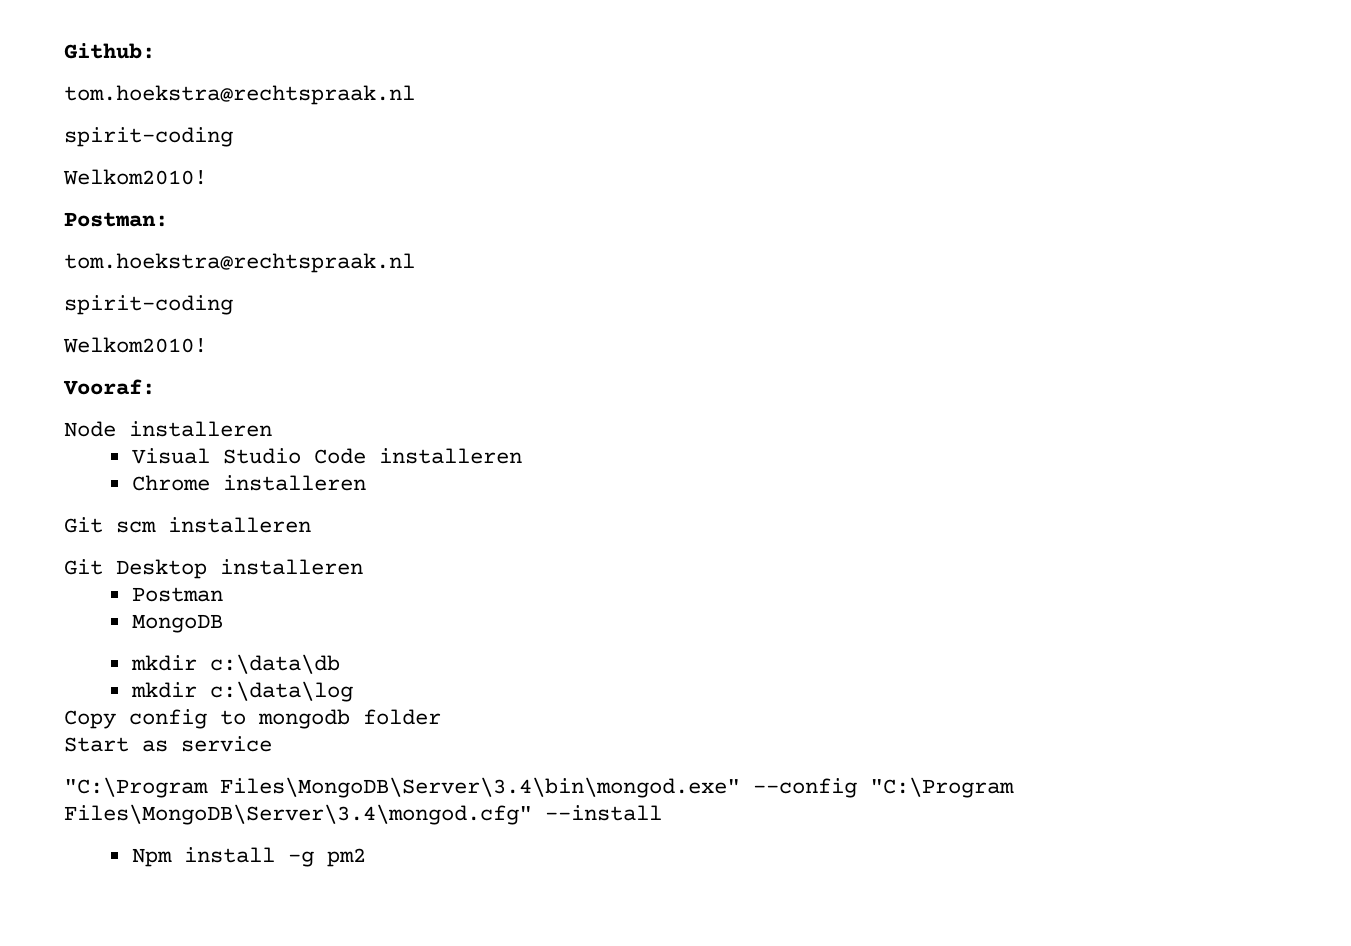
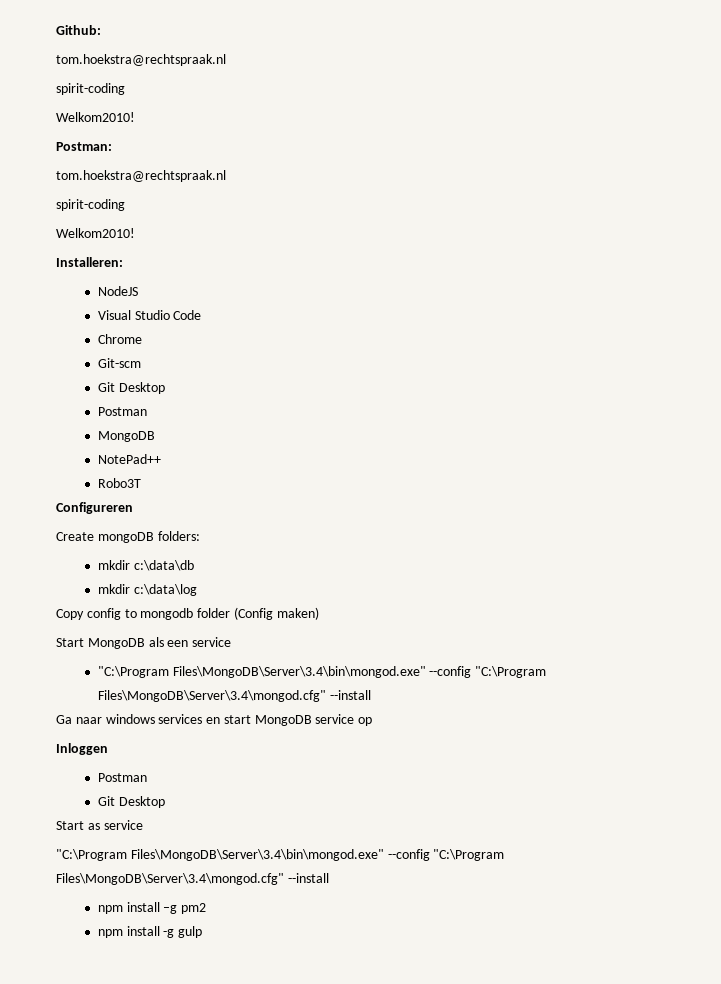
[63,379,155,395] [64,421,272,437] Vooraf: // Node installeren -> [56,257,123,267] [97,286,138,296] Installeren: // NodeJS
[378,448,522,464] installeren -> (202, 315) none
[222,475,366,491] [64,517,311,533] [64,559,363,579] installeren // Git scm installeren // Git Desktop installeren -> [97,358,141,368] [97,382,165,394] // Git-scm // Git Desktop
(223, 623) none -> [97,454,161,464] [97,478,141,488] [56,502,133,514] [56,531,200,543] // NotePad++ // Robo3T // Configureren // Create mongoDB folders:
(441, 717) none -> [233,607,319,620] [56,637,232,649] [97,666,547,678] [97,690,371,702] [56,714,373,726] [56,743,108,755] [97,773,147,782] [97,796,165,808] (Config maken) // Start MongoDB als een service // "C:\Program Files\MongoDB\Server\3.4\bin\mongod.exe" --config "C:\Program Files\MongoDB\Server\3.4\mongod.cfg" --install // Ga naar windows services en start MongoDB service op // Inloggen // Postman // Git Desktop
[131,848,172,867] Npm -> [97,905,123,914] npm
(366, 857) none -> [97,926,203,938] // npm install -g gulp

